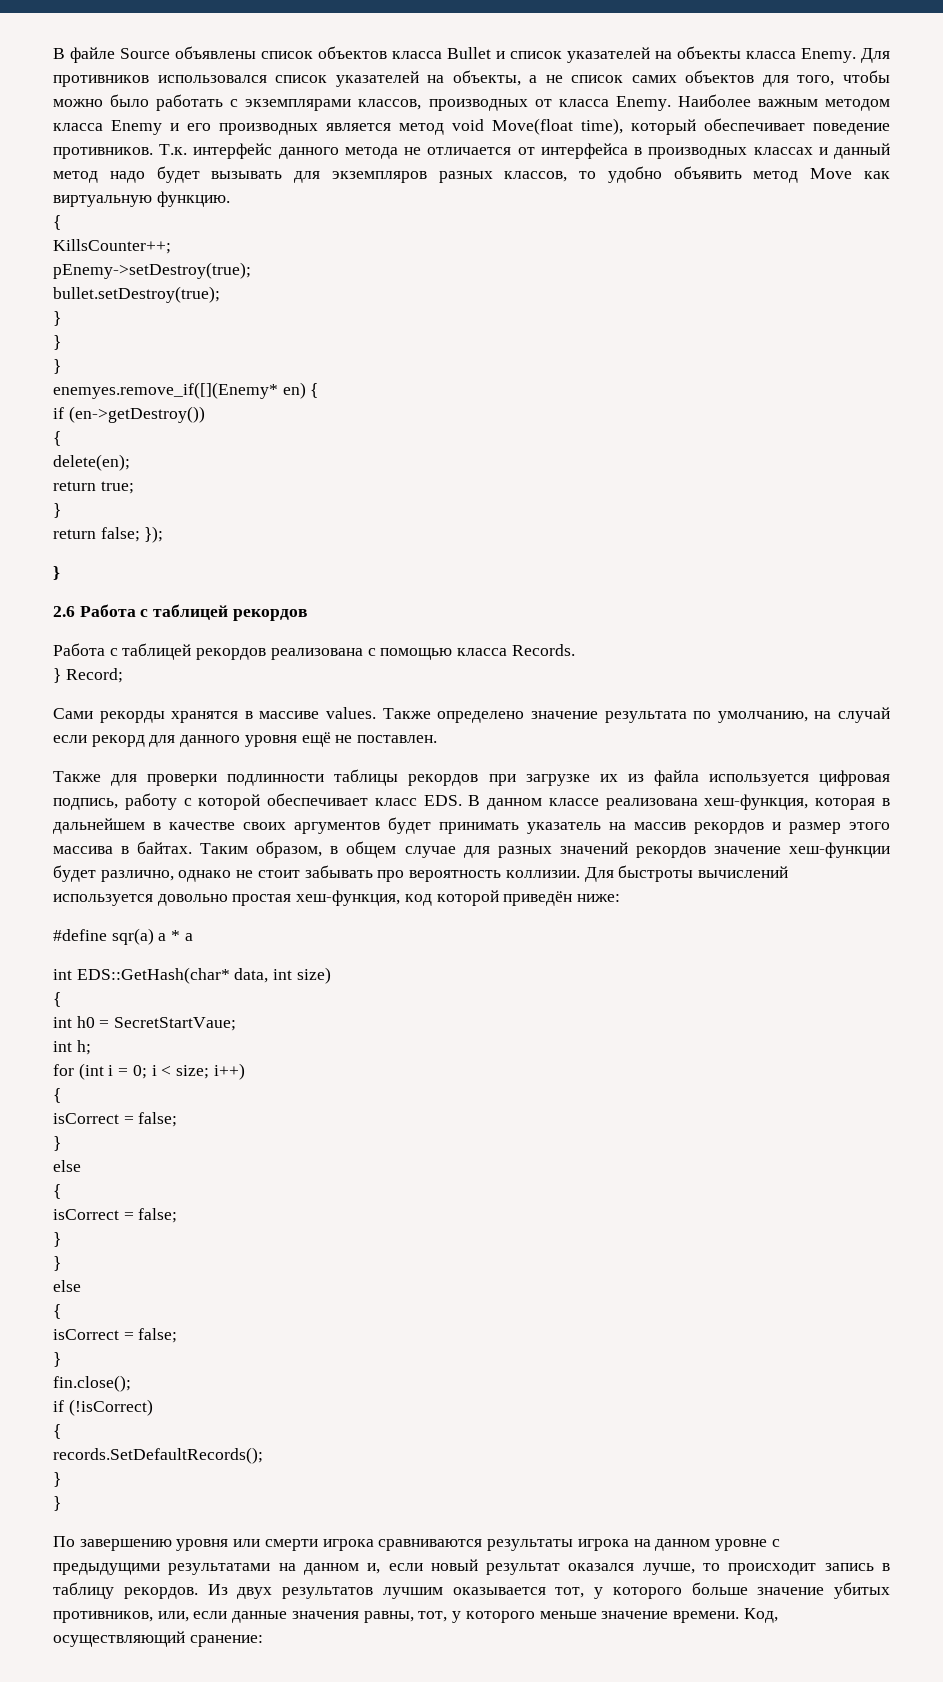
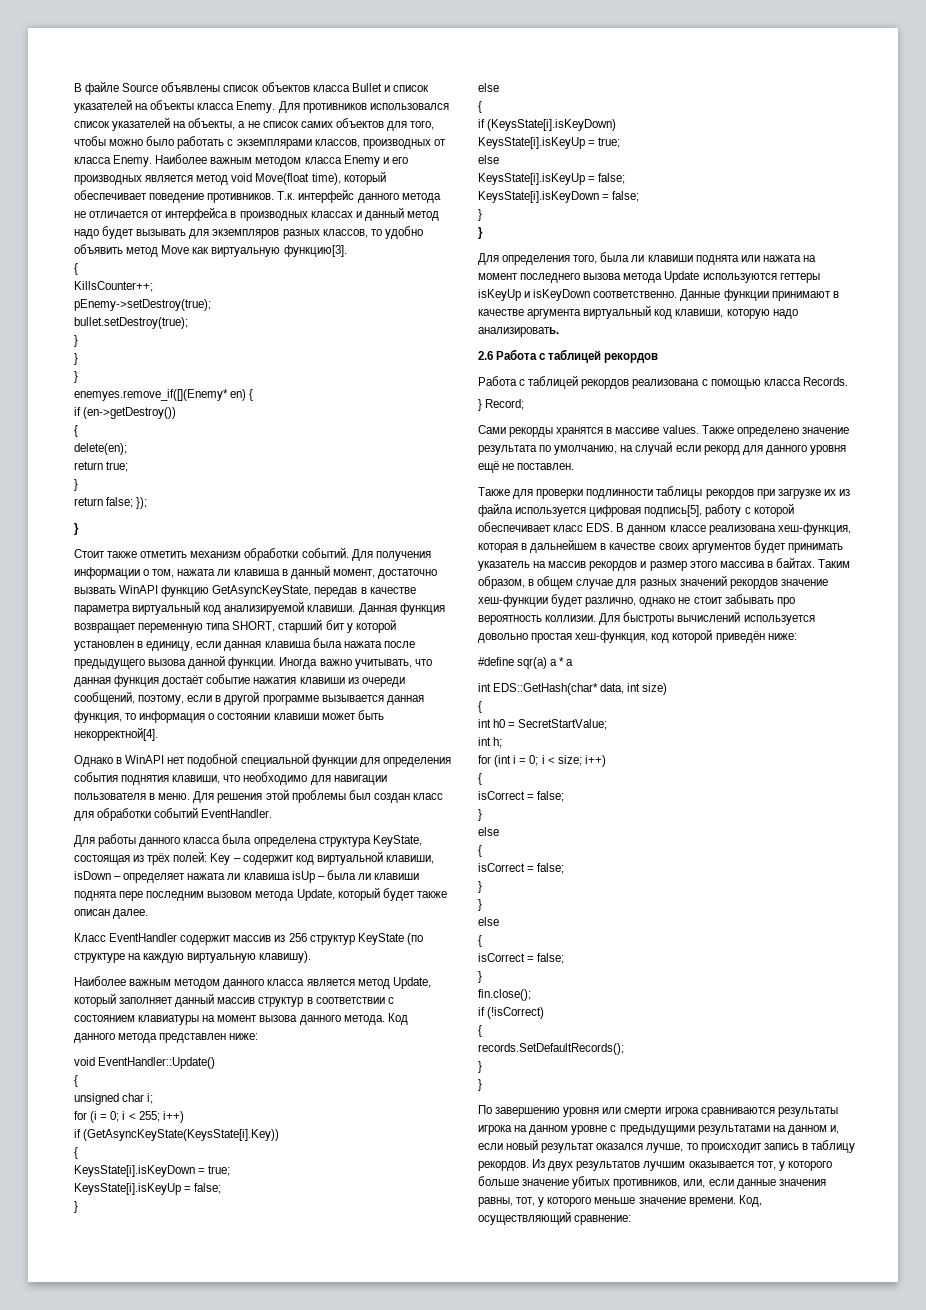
[156,191,230,207] функцию. -> [283,245,347,257] функцию[3].
(60, 573) none -> [74,547,431,561] [74,565,437,579] [74,585,416,597] [74,601,445,615] [74,619,396,633] [74,638,415,651] [74,655,432,669] [74,674,405,687] [74,691,424,705] [74,710,384,723] [74,727,158,741] [74,753,451,767] [74,772,387,785] [74,789,443,803] [74,807,273,821] [74,834,422,847] [74,851,434,865] [74,870,420,883] [74,887,447,901] [74,909,149,919] [74,933,423,945] [74,951,312,963] [74,976,431,989] [74,993,394,1007] [74,1013,408,1025] [74,1033,259,1043] [74,1057,216,1069] [74,1075,78,1087] [74,1093,154,1105] [74,1111,184,1123] [74,1129,280,1141] [74,1147,78,1159] [74,1165,231,1177] [74,1183,222,1195] [74,1201,78,1213] [478,83,499,92] [478,101,482,113] [478,119,617,131] [478,137,621,149] [478,155,499,164] [478,173,626,185] [478,191,640,203] [478,209,482,221] [478,227,483,239] [478,252,816,265] [478,271,820,283] [478,289,839,301] [478,305,798,319] [478,327,559,337] // Стоит также отметить механизм обработки событий. Для получения информации о том, нажата ли клавиша в данный момент, достаточно вызвать WinAPI функцию GetAsyncKeyState, передав в качестве параметра виртуальный код анализируемой клавиши. Данная функция возвращает переменную типа SHORT, старший бит у которой установлен в единицу, если данная клавиша была нажата после предыдущего вызова данной функции. Иногда важно учитывать, что данная функция достаёт событие нажатия клавиши из очереди сообщений, поэтому, если в другой программе вызывается данная функция, то информация о состоянии клавиши может быть некорректной[4]. // Однако в WinAPI нет подобной специальной функции для определения события поднятия клавиши, что необходимо для навигации пользователя в меню. Для решения этой проблемы был создан класс для обработки событий EventHandler. // Для работы данного класса была определена структура KeyState, состоящая из трёх полей: Key – содержит код виртуальной клавиши, isDown – определяет нажата ли клавиша isUp – была ли клавиши поднята пере последним вызовом метода Update, который будет также описан далее. // Класс EventHandler содержит массив из 256 структур KeyState (по структуре на каждую виртуальную клавишу). // Наиболее важным методом данного класса является метод Update, который заполняет данный массив структур в соответствии с состоянием клавиатуры на момент вызова данного метода. Код данного метода представлен ниже: // void EventHandler::Update() // { // unsigned char i; // for (i = 0; i < 255; i++) // if (GetAsyncKeyState(KeysState[i].Key)) // { // KeysState[i].isKeyDown = true; // KeysState[i].isKeyUp = false; // } // else // { // if (KeysState[i].isKeyDown) // KeysState[i].isKeyUp = true; // else // KeysState[i].isKeyUp = false; // KeysState[i].isKeyDown = false; // } // } // Для определения того, была ли клавиши поднята или нажата на момент последнего вызова метода Update используются геттеры isKeyUp и isKeyDown соответственно. Данные функции принимают в качестве аргумента виртуальный код клавиши, которую надо анализировать.
[53,798,118,810] подпись, -> [644,505,703,517] подпись[5],
[114,1017,237,1031] SecretStartVaue; -> [518,719,608,730] SecretStartValue;
[189,1635,263,1647] сранение: -> [574,1215,632,1225] сравнение:

